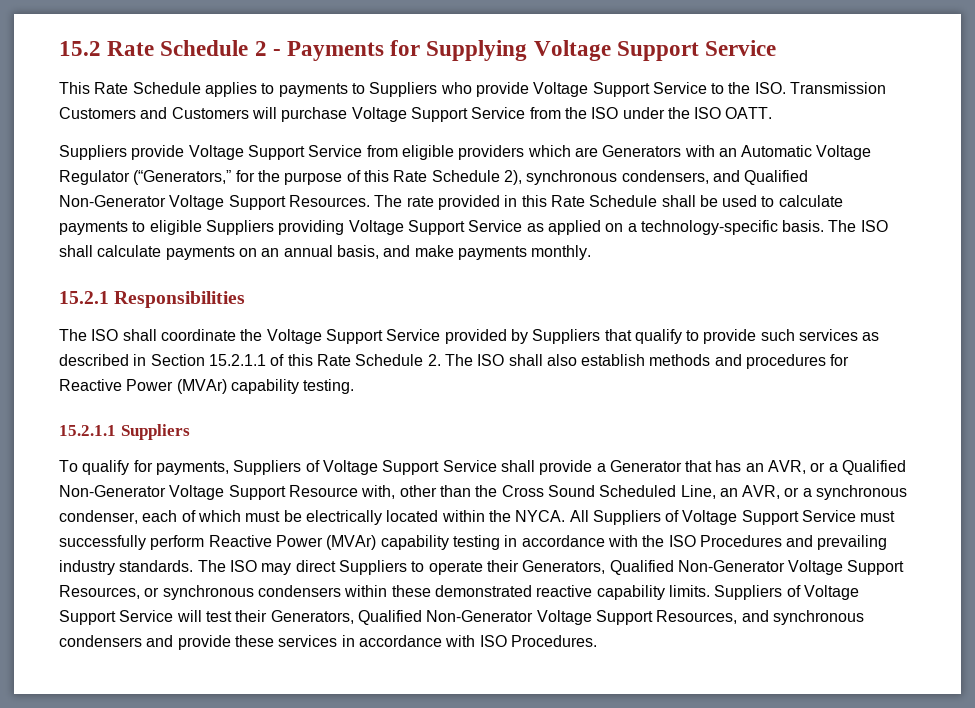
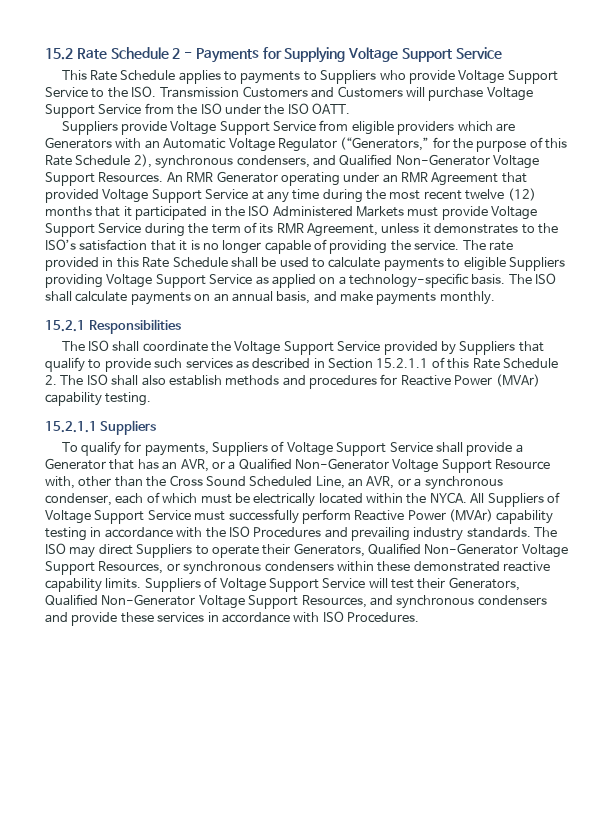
(370, 201) none -> [166,171,527,186] [45,188,536,203] [45,205,538,220] [45,222,558,237] [45,239,460,254] An RMR Generator operating under an RMR Agreement that provided Voltage Support Service at any time during the most recent twelve (12) months that it participated in the ISO Administered Markets must provide Voltage Support Service during the term of its RMR Agreement, unless it demonstrates to the ISO’s satisfaction that it is no longer capable of providing the service.

